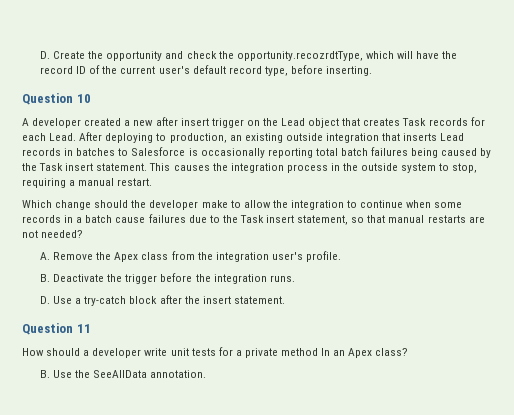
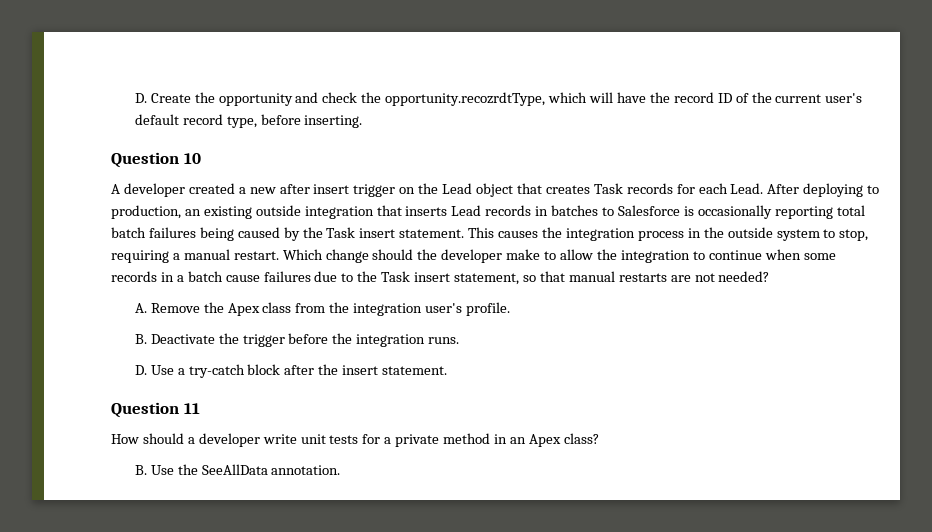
(153, 182) // -> (279, 255) none
[321,348,331,356] In -> [494,434,508,444] in

